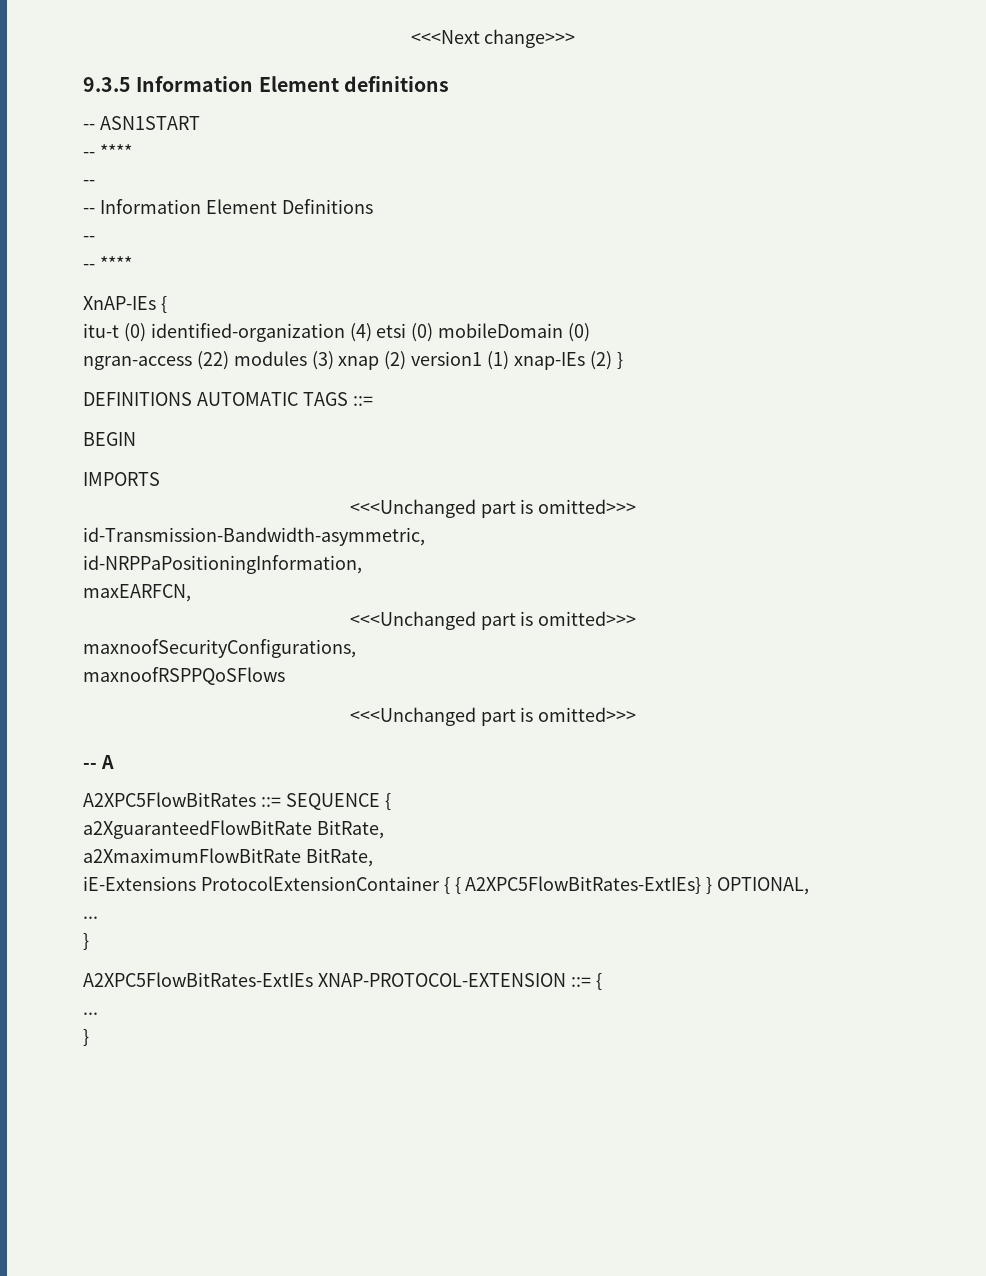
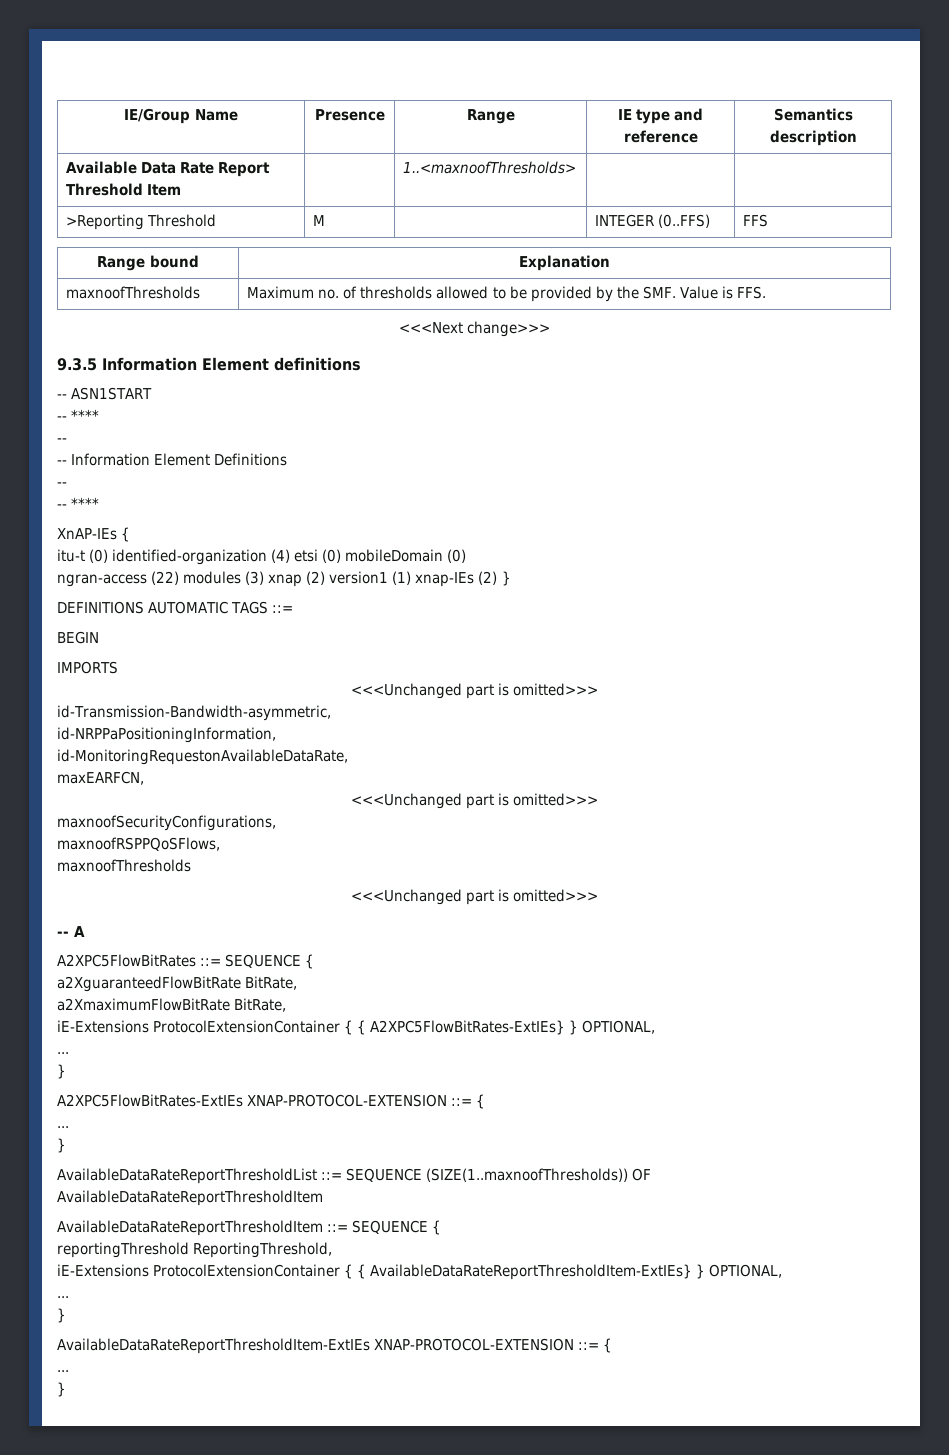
(410, 37) none -> [124,108,238,124] [314,109,385,121] [466,109,515,124] [617,108,704,124] [623,130,698,143] [773,108,853,121] [769,130,857,146] [66,161,271,177] [66,183,182,196] [403,161,577,174] [66,214,217,230] [313,215,326,226] [595,214,711,228] [743,214,769,227] [97,255,199,271] [519,255,610,271] [66,286,201,299] [247,286,766,302] IE/Group Name | Presence | Range | IE type and reference | Semantics description // Available Data Rate Report Threshold Item | | 1..<maxnoofThresholds> | | // >Reporting Threshold | M | | INTEGER (0..FFS) | FFS // Range bound | Explanation // maxnoofThresholds | Maximum no. of thresholds allowed to be provided by the SMF. Value is FFS. //
(362, 564) none -> [57,749,348,765] // id-MonitoringRequestonAvailableDataRate,
[83,667,285,685] maxnoofRSPPQoSFlows -> [57,837,220,851] [57,859,191,872] maxnoofRSPPQoSFlows, // maxnoofThresholds
(89, 1037) none -> [57,1168,652,1184] [57,1190,323,1206] [57,1220,442,1236] [57,1242,333,1258] [57,1264,783,1280] [57,1296,69,1298] [57,1308,66,1323] [57,1338,613,1354] [57,1370,69,1372] [57,1382,66,1397] // AvailableDataRateReportThresholdList ::= SEQUENCE (SIZE(1..maxnoofThresholds)) OF AvailableDataRateReportThresholdItem // AvailableDataRateReportThresholdItem ::= SEQUENCE { // reportingThreshold ReportingThreshold, // iE-Extensions ProtocolExtensionContainer { { AvailableDataRateReportThresholdItem-ExtIEs} } OPTIONAL, // ... // } // AvailableDataRateReportThresholdItem-ExtIEs XNAP-PROTOCOL-EXTENSION ::= { // ... // }

